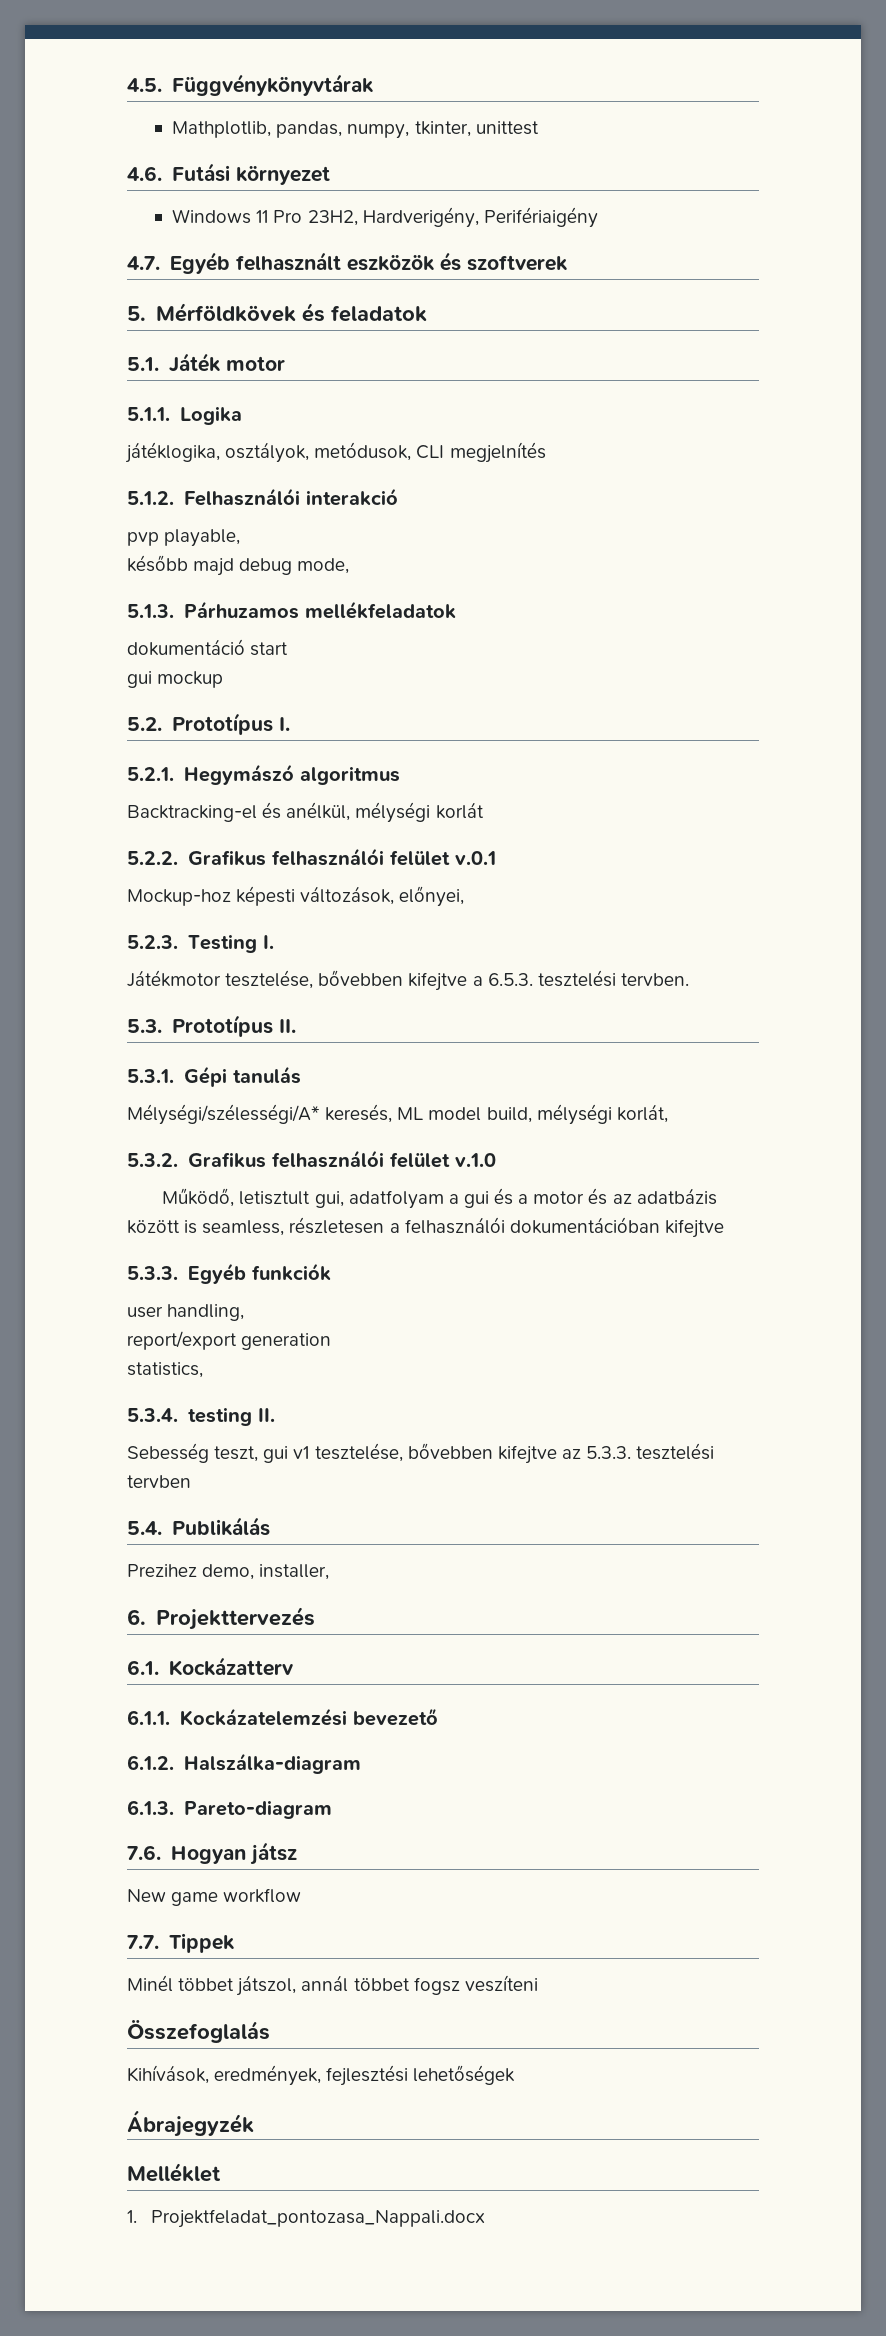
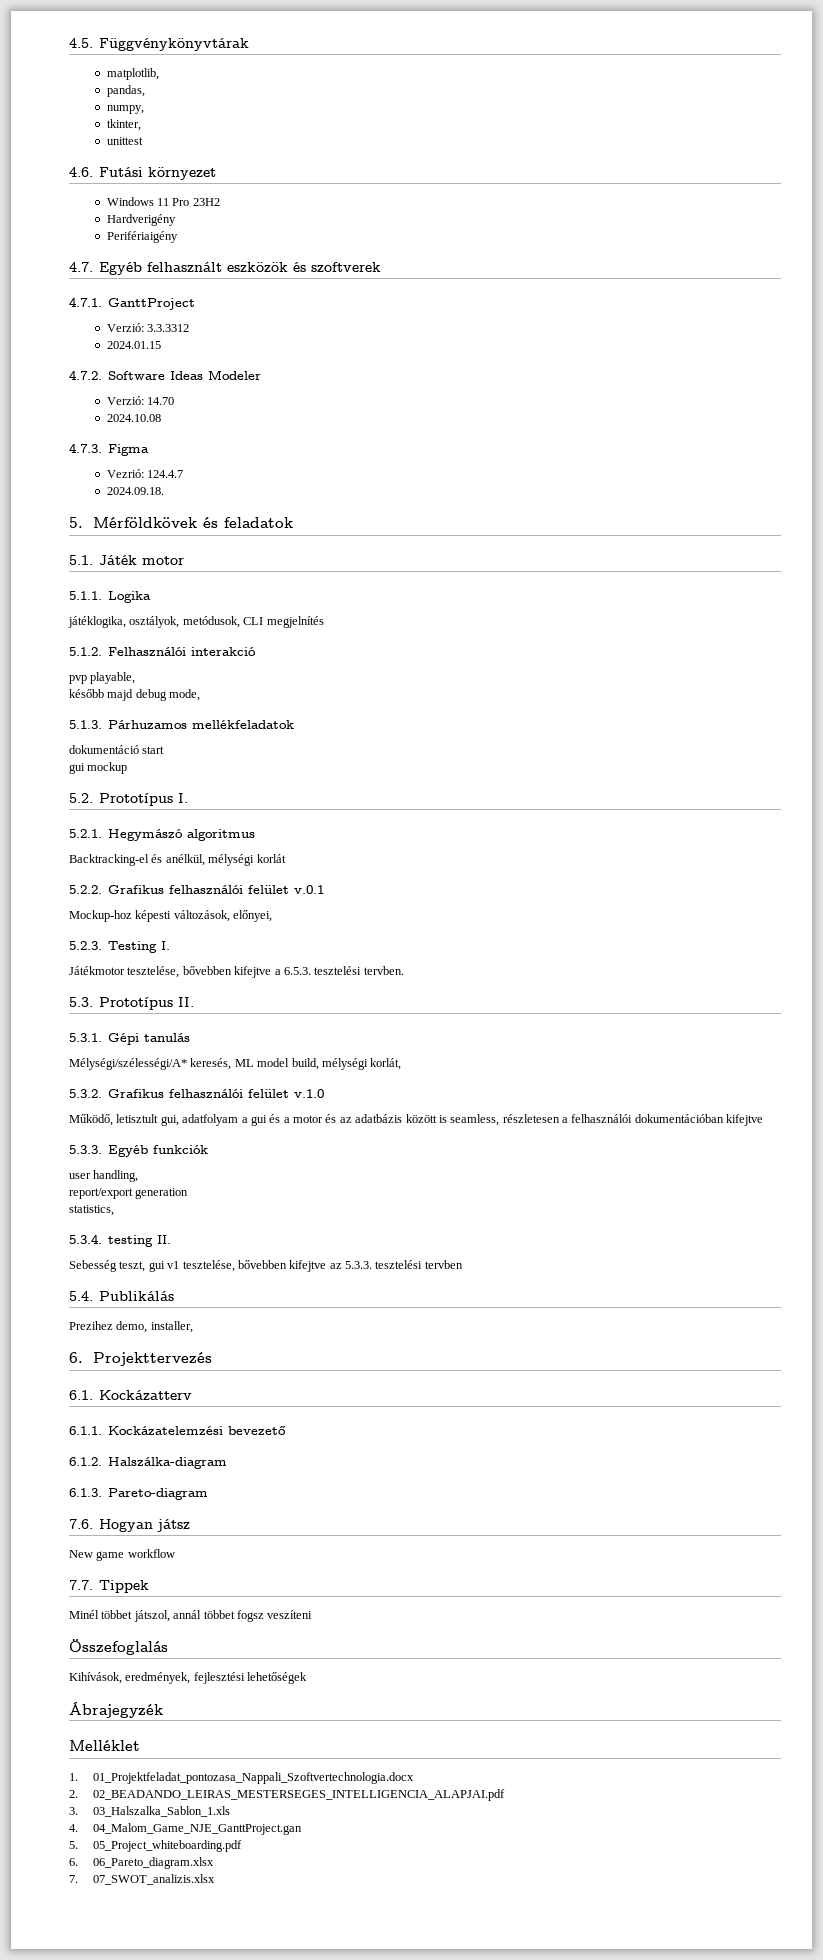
[172,121,272,138] Mathplotlib, -> [106,68,159,80] matplotlib, //
(343, 129) none -> (145, 91) //
(410, 131) none -> (144, 109) //
(471, 129) none -> (141, 125) //
[307,207,479,228] 23H2, Hardverigény, -> [192,198,220,206] [106,214,176,226] 23H2 // Hardverigény //
(568, 263) none -> [69,297,196,310] [106,323,190,332] [106,341,161,349] [69,370,262,380] [106,396,175,405] [106,414,161,422] [69,443,150,456] [106,469,184,478] [106,487,164,495] // 4.7.1. GanttProject // Verzió: 3.3.3312 // 2024.01.15 // 4.7.2. Software Ideas Modeler // Verzió: 14.70 // 2024.10.08 // 4.7.3. Figma // Vezrió: 124.4.7 // 2024.09.18.
[151,2209,486,2228] Projektfeladat_pontozasa_Nappali.docx -> [92,1772,414,1784] [69,1789,505,1801] [69,1806,230,1817] [69,1823,302,1835] [69,1840,242,1852] [69,1857,214,1869] [69,1874,215,1885] 01_Projektfeladat_pontozasa_Nappali_Szoftvertechnologia.docx // 2. 02_BEADANDO_LEIRAS_MESTERSEGES_INTELLIGENCIA_ALAPJAI.pdf // 3. 03_Halszalka_Sablon_1.xls // 4. 04_Malom_Game_NJE_GanttProject.gan // 5. 05_Project_whiteboarding.pdf // 6. 06_Pareto_diagram.xlsx // 7. 07_SWOT_analizis.xlsx

